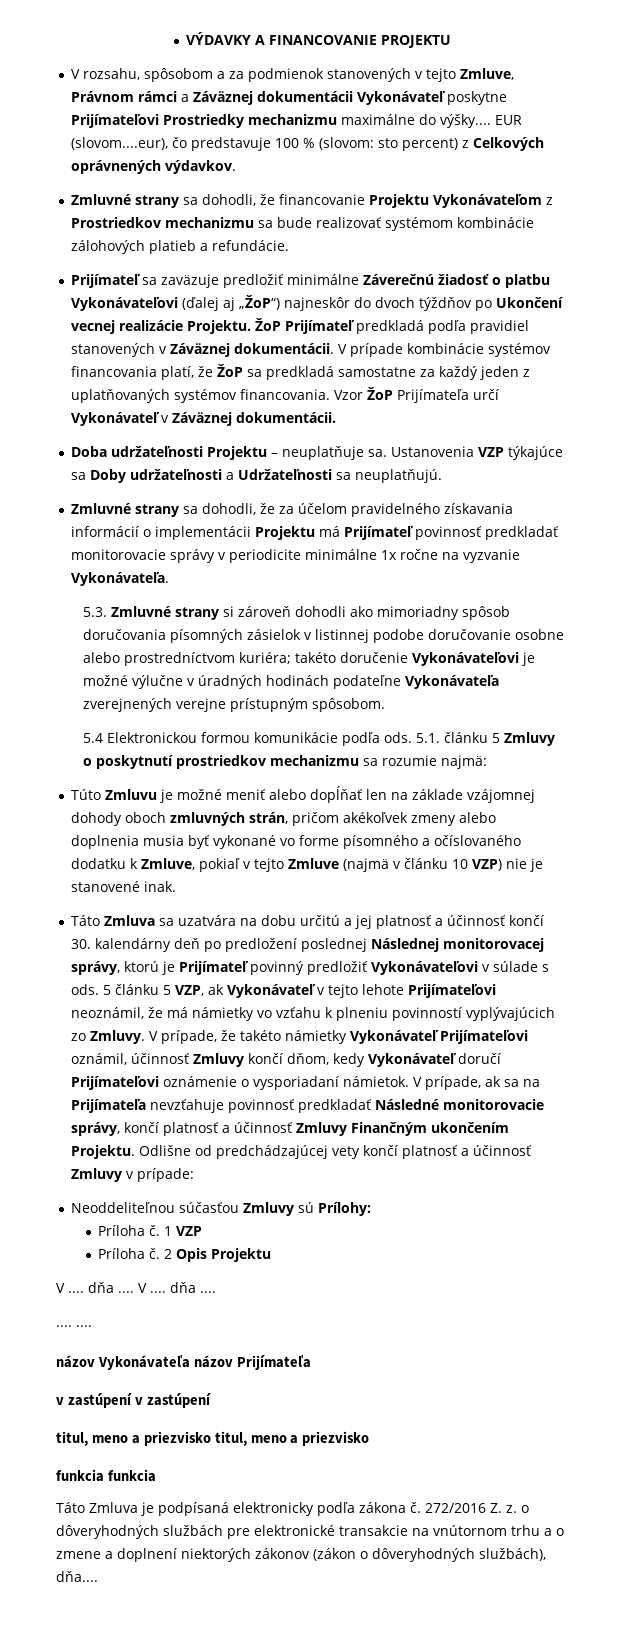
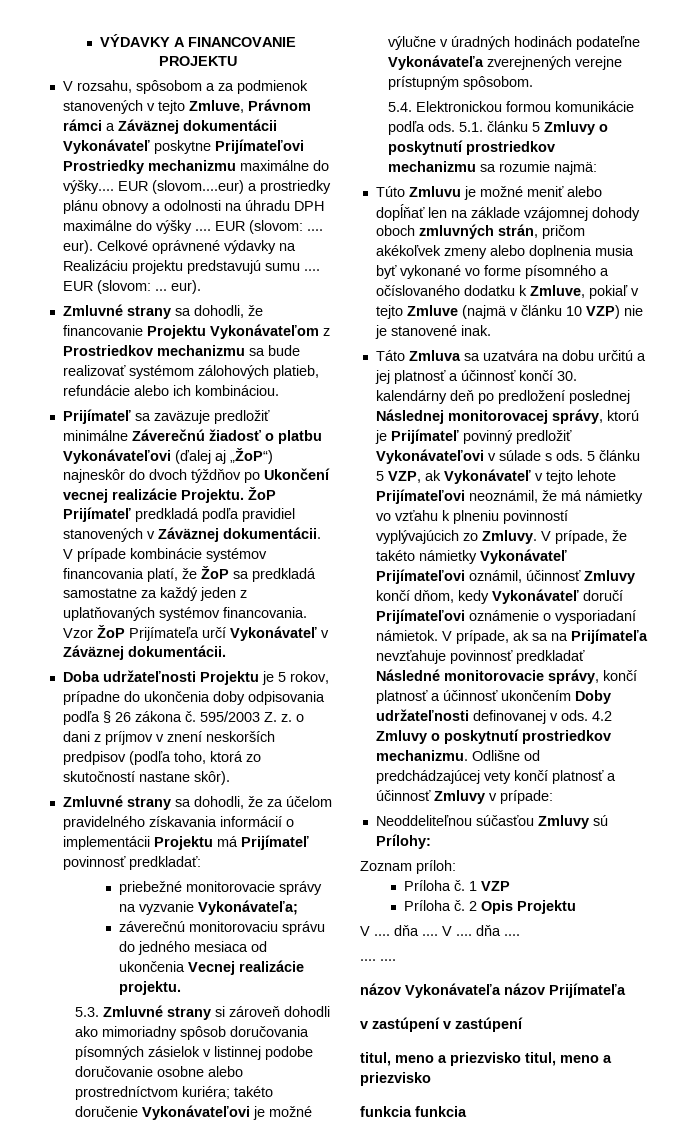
[70,137,544,151] [70,160,236,174] (slovom....eur), čo predstavuje 100 % (slovom: sto percent) z Celkových oprávnených výdavkov. -> [151,180,331,194] [62,200,324,214] [62,220,323,234] [62,240,296,254] [62,260,320,274] [62,280,201,294] (slovom....eur) a prostriedky plánu obnovy a odolnosti na úhradu DPH maximálne do výšky .... EUR (slovom: .... eur). Celkové oprávnené výdavky na Realizáciu projektu predstavujú sumu .... EUR (slovom: ... eur).
[456,217,534,228] [70,240,289,254] kombinácie zálohových platieb a refundácie. -> [197,365,319,379] [62,385,279,396] zálohových platieb, refundácie alebo ich kombináciou.
[270,446,563,460] [70,469,442,483] – neuplatňuje sa. Ustanovenia VZP týkajúce sa Doby udržateľnosti a Udržateľnosti sa neuplatňujú. -> [261,671,329,685] [62,691,325,705] [62,711,304,725] [62,731,275,745] [62,751,261,765] [62,771,230,785] je 5 rokov, prípadne do ukončenia doby odpisovania podľa § 26 zákona č. 595/2003 Z. z. o dani z príjmov v znení neskorších predpisov (podľa toho, ktorá zo skutočností nastane skôr).
[484,526,558,540] [70,549,520,563] [70,572,169,586] predkladať monitorovacie správy v periodicite minimálne 1x ročne na vyzvanie Vykonávateľa. -> [128,856,201,870] [119,881,323,895] [119,900,299,915] [119,921,326,935] [119,941,268,955] [119,960,305,975] [119,981,182,995] predkladať: // priebežné monitorovacie správy na vyzvanie Vykonávateľa; // záverečnú monitorovaciu správu do jedného mesiaca od ukončenia Vecnej realizácie projektu.
[82,733,103,743] 5.4 -> [388,102,413,112] 5.4.
[295,1122,509,1136] [70,1145,135,1159] Zmluvy Finančným ukončením Projektu. -> [500,690,611,704] [375,709,612,724] [375,729,611,744] [375,750,468,761] ukončením Doby udržateľnosti definovanej v ods. 4.2 Zmluvy o poskytnutí prostriedkov mechanizmu.
(371, 1209) none -> [360,860,456,874] // Zoznam príloh:
[56,1502,529,1516] [56,1525,564,1539] [56,1548,546,1562] [56,1571,98,1582] // Táto Zmluva je podpísaná elektronicky podľa zákona č. 272/2016 Z. z. o dôveryhodných službách pre elektronické transakcie na vnútornom trhu a o zmene a doplnení niektorých zákonov (zákon o dôveryhodných službách), dňa.... -> (467, 1111) none

